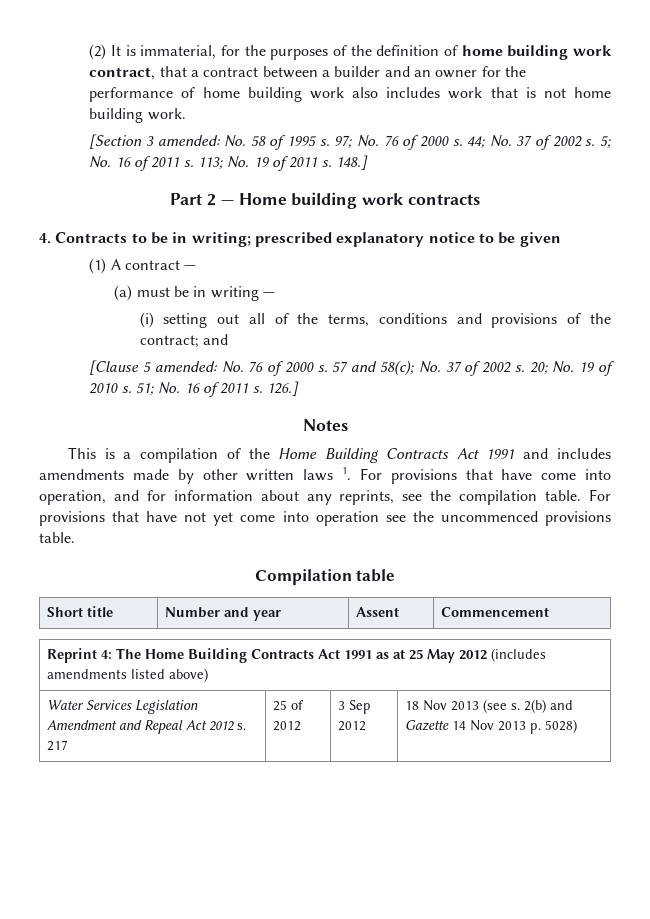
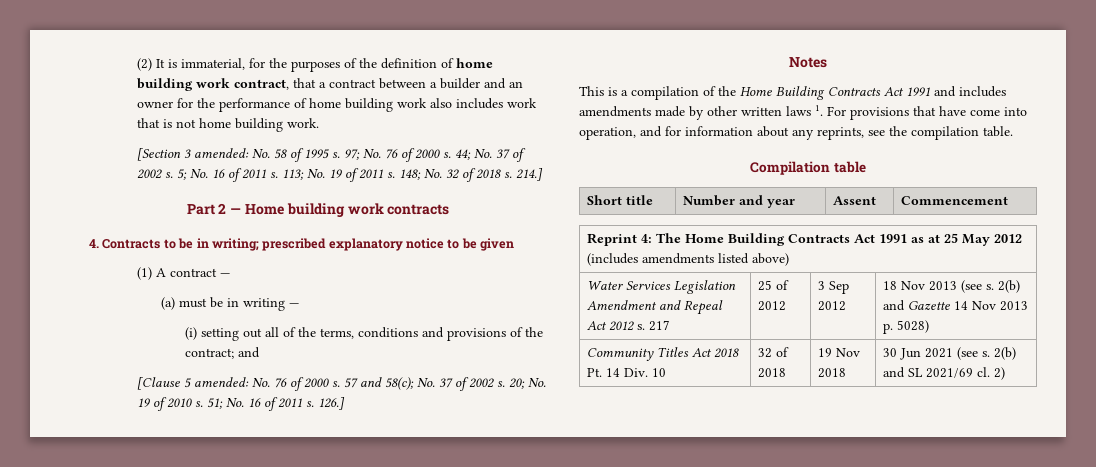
[335,155,368,170] 148.] -> [398,168,543,182] 148; No. 32 of 2018 s. 214.]
[589,489,612,501] [39,511,612,526] [39,532,75,543] For provisions that have not yet come into operation see the uncommenced provisions table. -> (1013, 131) none
(578, 726) none -> [587,347,740,361] [587,368,667,377] [758,347,790,358] [758,368,787,378] [818,348,861,357] [818,368,847,378] [883,347,1017,360] [883,367,1006,380] // Community Titles Act 2018 Pt. 14 Div. 10 | 32 of 2018 | 19 Nov 2018 | 30 Jun 2021 (see s. 2(b) and SL 2021/69 cl. 2)

